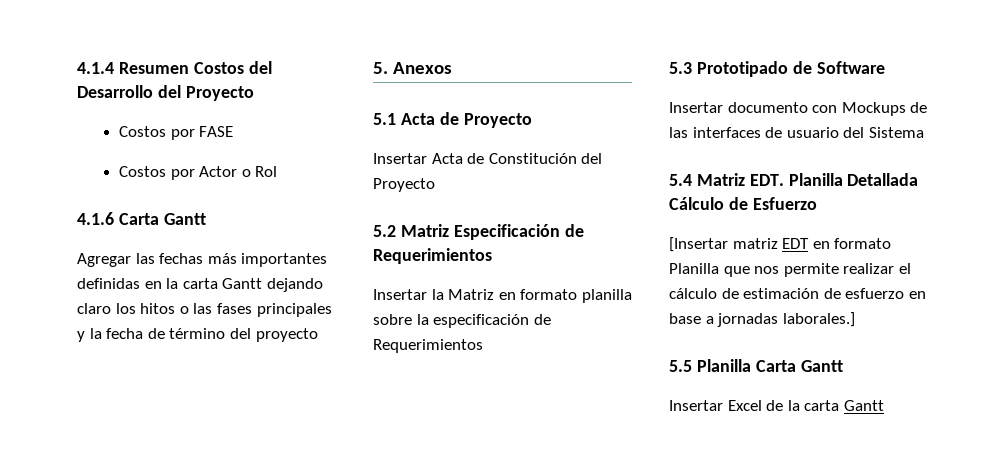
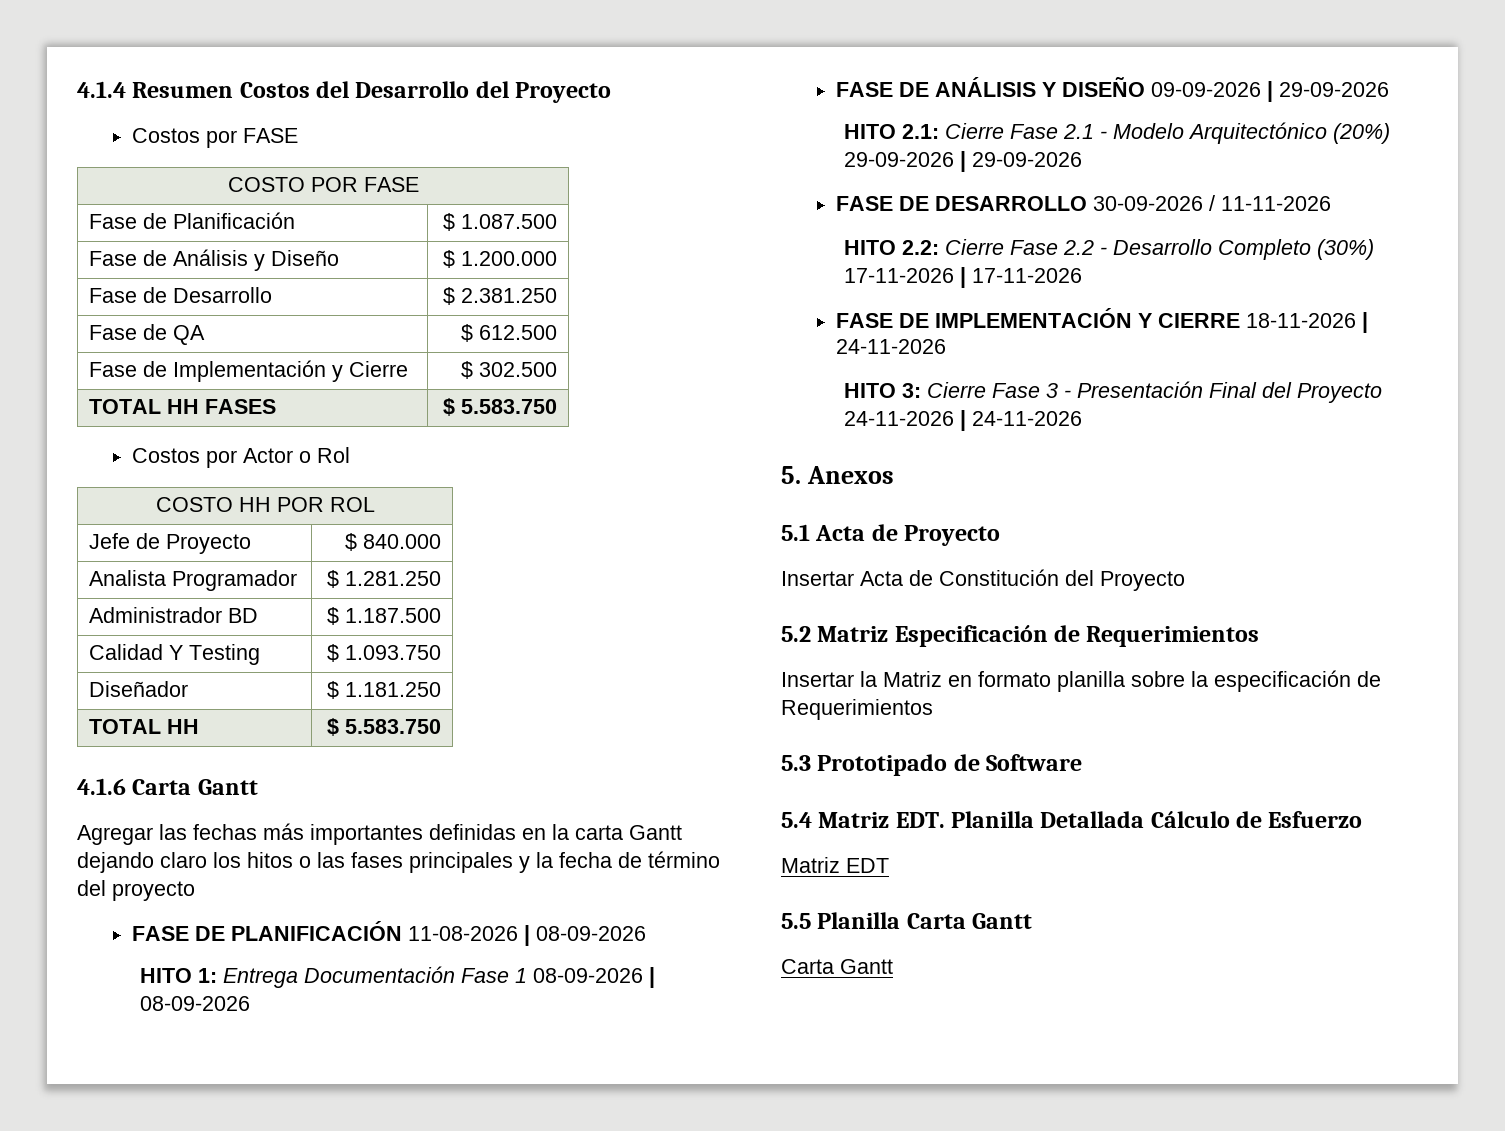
(234, 131) none -> [227,177,419,192] [89,212,296,229] [442,213,557,231] [89,249,340,271] [442,250,557,268] [89,287,273,303] [442,287,557,305] [89,324,206,345] [460,324,557,342] [89,360,409,382] [460,361,557,379] [89,399,277,414] [442,398,557,416] // COSTO POR FASE // Fase de Planificación | $ 1.087.500 // Fase de Análisis y Diseño | $ 1.200.000 // Fase de Desarrollo | $ 2.381.250 // Fase de QA | $ 612.500 // Fase de Implementación y Cierre | $ 302.500 // TOTAL HH FASES | $ 5.583.750
(278, 171) none -> [155,497,375,512] [89,533,252,554] [344,533,441,551] [89,570,298,591] [326,570,441,588] [89,607,259,623] [326,607,441,625] [89,644,261,665] [326,644,441,662] [89,681,189,697] [326,681,441,699] [89,719,200,734] [326,718,441,736] // COSTO HH POR ROL // Jefe de Proyecto | $ 840.000 // Analista Programador | $ 1.281.250 // Administrador BD | $ 1.187.500 // Calidad Y Testing | $ 1.093.750 // Diseñador | $ 1.181.250 // TOTAL HH | $ 5.583.750
(318, 335) none -> [132,921,647,946] [140,966,656,988] [140,996,251,1011] [836,77,1390,102] [844,122,1391,144] [844,151,1083,172] [836,195,1332,211] [844,239,1375,260] [844,267,1083,288] [836,308,1369,333] [836,339,947,354] [844,381,1383,403] [844,410,1083,431] // FASE DE PLANIFICACIÓN 11-08-2026 | 08-09-2026 // HITO 1: Entrega Documentación Fase 1 08-09-2026 | 08-09-2026 // FASE DE ANÁLISIS Y DISEÑO 09-09-2026 | 29-09-2026 // HITO 2.1: Cierre Fase 2.1 - Modelo Arquitectónico (20%) 29-09-2026 | 29-09-2026 // FASE DE DESARROLLO 30-09-2026 / 11-11-2026 // HITO 2.2: Cierre Fase 2.2 - Desarrollo Completo (30%) 17-11-2026 | 17-11-2026 // FASE DE IMPLEMENTACIÓN Y CIERRE 18-11-2026 | 24-11-2026 // HITO 3: Cierre Fase 3 - Presentación Final del Proyecto 24-11-2026 | 24-11-2026
[669,102,928,116] [669,127,924,138] // Insertar documento con Mockups de las interfaces de usuario del Sistema -> (1083, 762) none
[669,237,778,252] [Insertar matriz -> [781,857,840,873] Matriz
[812,238,892,249] [669,263,911,277] [669,288,926,299] [669,312,855,327] en formato Planilla que nos permite realizar el cálculo de estimación de esfuerzo en base a jornadas laborales.] -> (889, 865) none
[669,400,840,411] Insertar Excel de la carta -> [781,959,834,974] Carta

